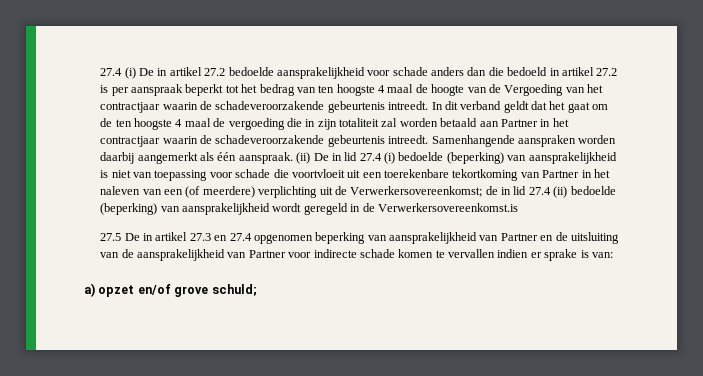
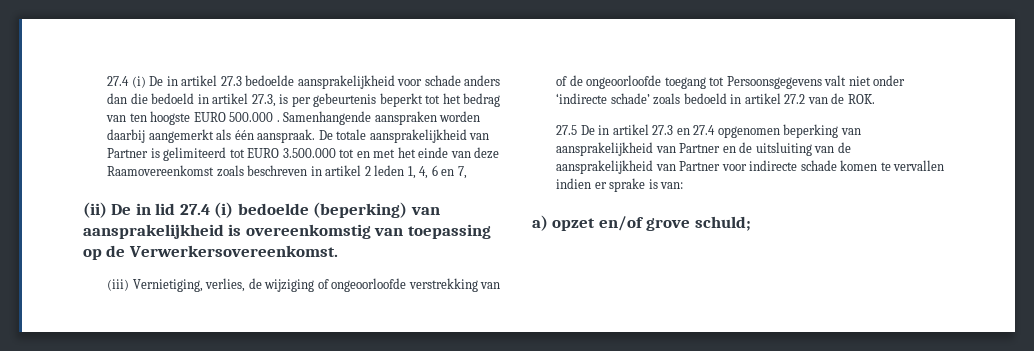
[204,68,226,76] 27.2 -> [220,76,242,86] 27.3
[596,68,618,76] 27.2 -> [251,94,276,107] 27.3,
[131,84,184,96] aanspraak -> [313,93,377,107] gebeurtenis
[378,84,604,96] [100,101,609,113] [100,118,569,130] [100,135,429,147] 4 maal de hoogte van de Vergoeding van het contractjaar waarin de schadeveroorzakende gebeurtenis intreedt. In dit verband geldt dat het gaat om de ten hoogste 4 maal de vergoeding die in zijn totaliteit zal worden betaald aan Partner in het contractjaar waarin de schadeveroorzakende gebeurtenis intreedt. -> [193,112,280,122] EURO 500.000 .
(293, 158) none -> [318,129,490,143] [107,147,500,161] [107,165,467,179] De totale aansprakelijkheid van Partner is gelimiteerd tot EURO 3.500.000 tot en met het einde van deze Raamovereenkomst zoals beschreven in artikel 2 leden 1, 4, 6 en 7, //
[111,170,131,178] niet -> [245,224,371,239] overeenkomstig
[209,169,610,181] [100,186,616,198] [100,203,518,215] voor schade die voortvloeit uit een toerekenbare tekortkoming van Partner in het naleven van een (of meerdere) verplichting uit de Verwerkersovereenkomst; de in lid 27.4 (ii) bedoelde (beperking) van aansprakelijkheid wordt geregeld in de Verwerkersovereenkomst.is -> [83,245,338,260] [107,278,501,292] [556,75,906,89] [556,93,875,105] op de Verwerkersovereenkomst. // (iii) Vernietiging, verlies, de wijziging of ongeoorloofde verstrekking van of de ongeoorloofde toegang tot Persoonsgegevens valt niet onder ‘indirecte schade’ zoals bedoeld in artikel 27.2 van de ROK.

